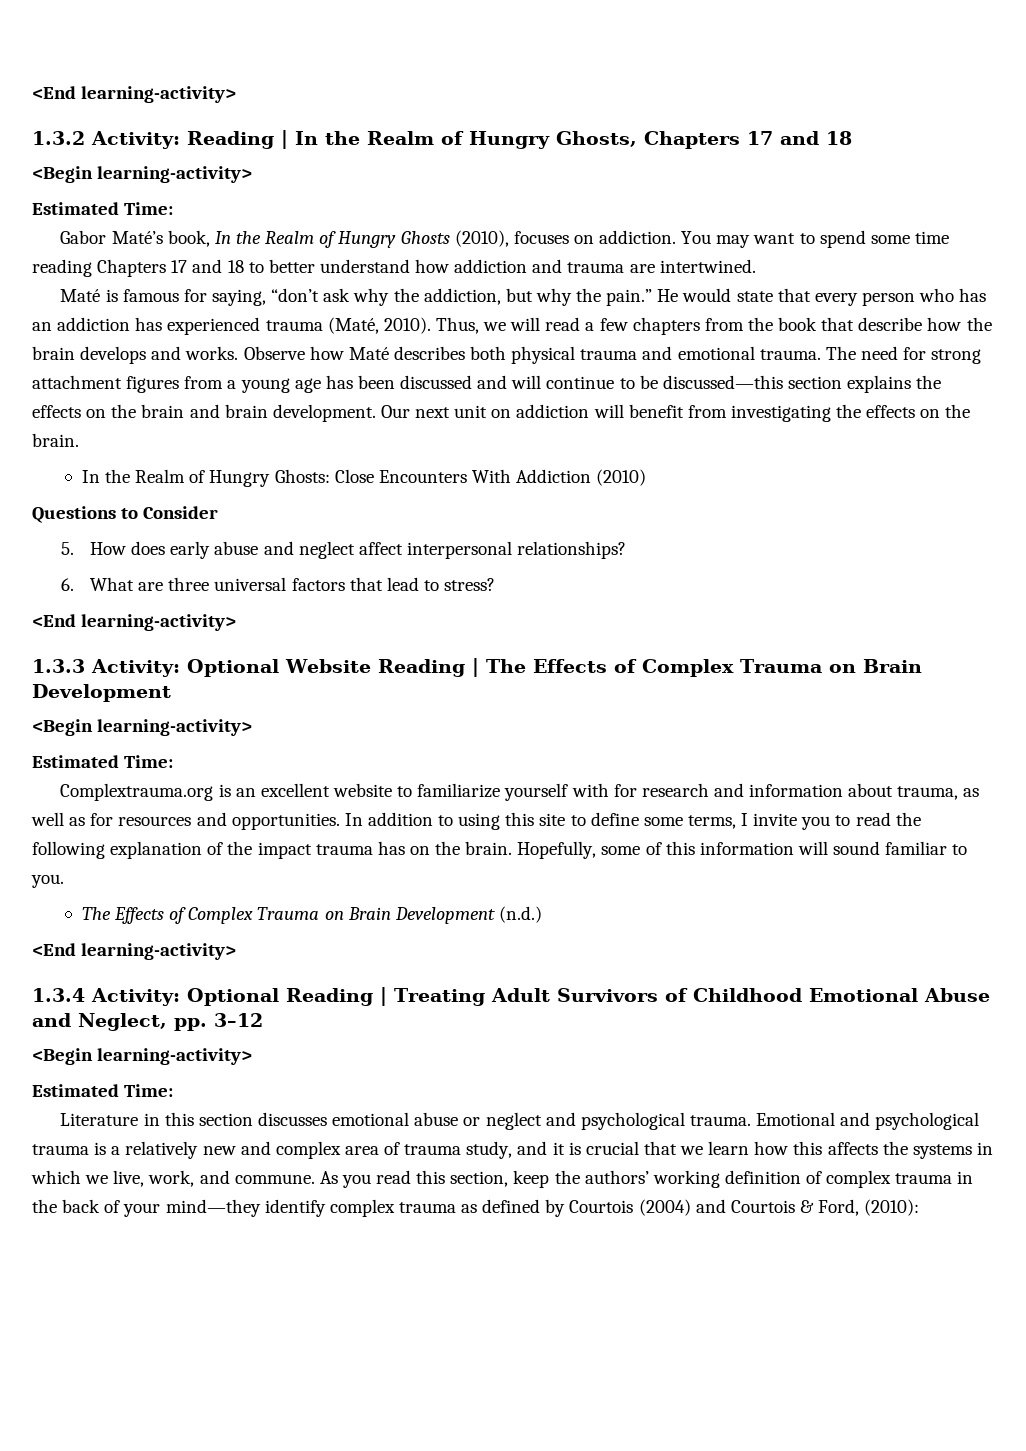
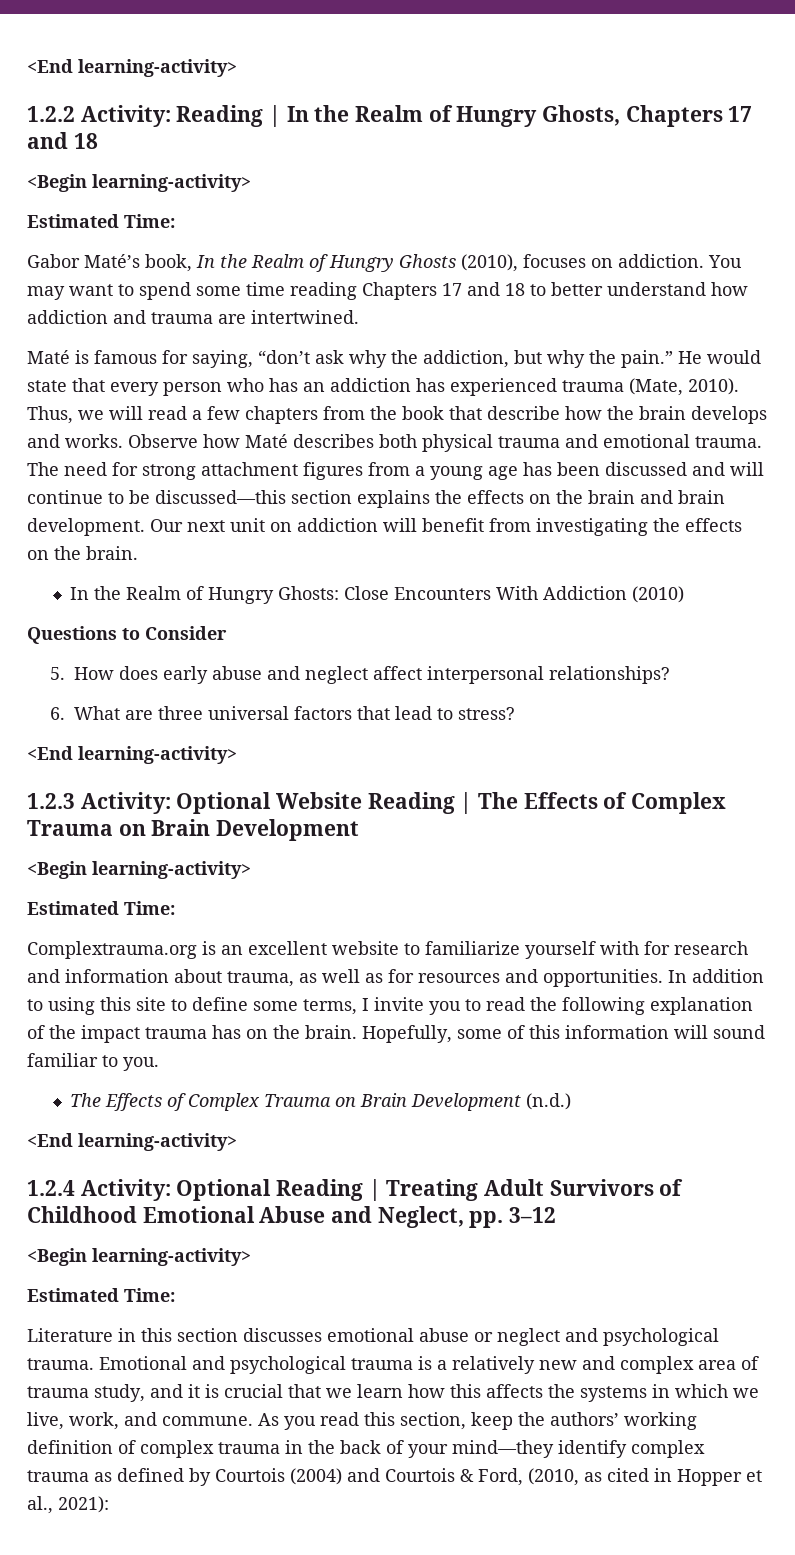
[32,86,237,103] [32,131,85,145] <End learning-activity> // 1.3.2 -> [27,59,237,77] [27,106,75,122] <End learning-activity> // 1.2.2
[327,317,379,334] (Maté, -> [629,378,683,396] (Mate,
[32,659,85,673] 1.3.3 -> [27,793,75,809] 1.2.3
[32,988,85,1002] 1.3.4 -> [27,1180,75,1196] 1.2.4
[864,1199,920,1216] (2010): -> [528,1468,762,1486] [27,1496,109,1514] (2010, as cited in Hopper et al., 2021):

